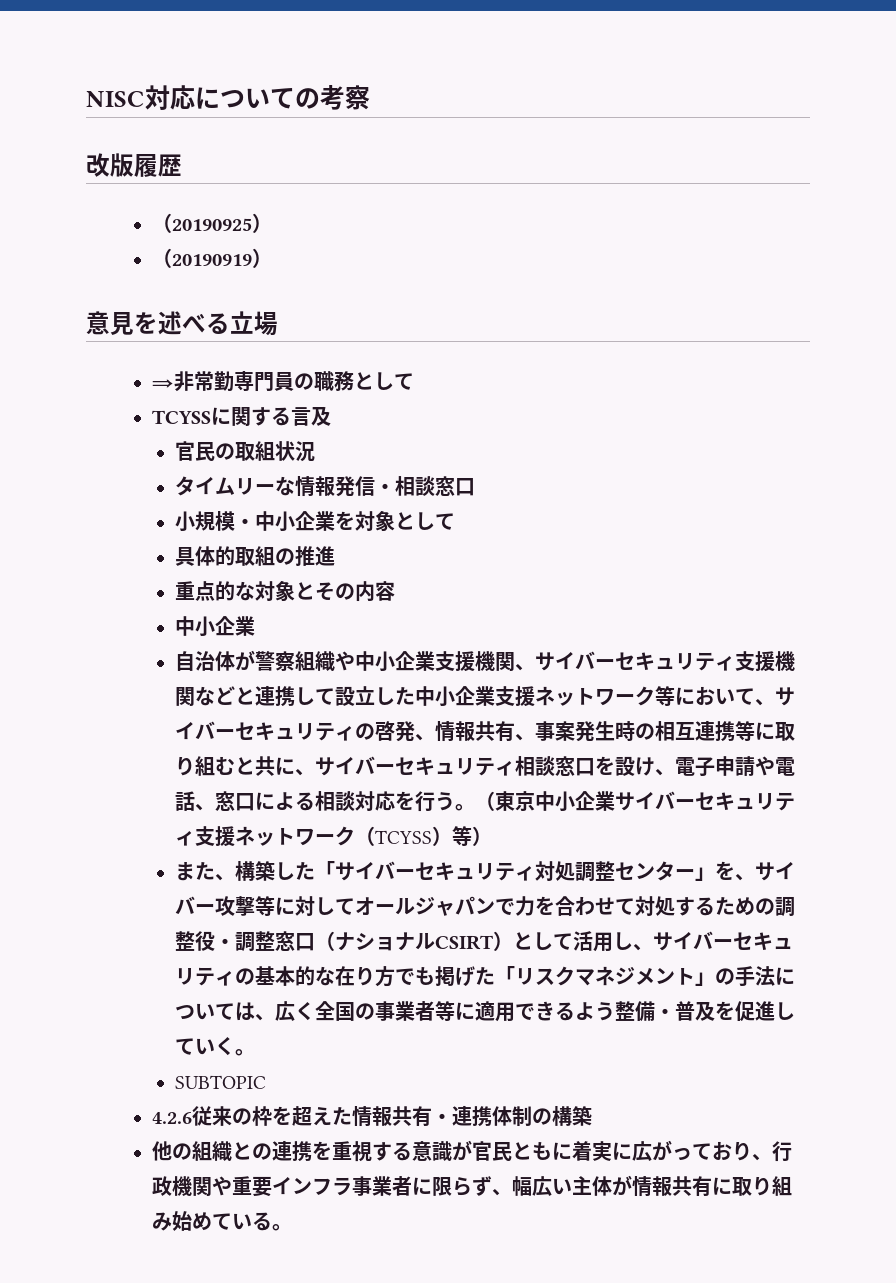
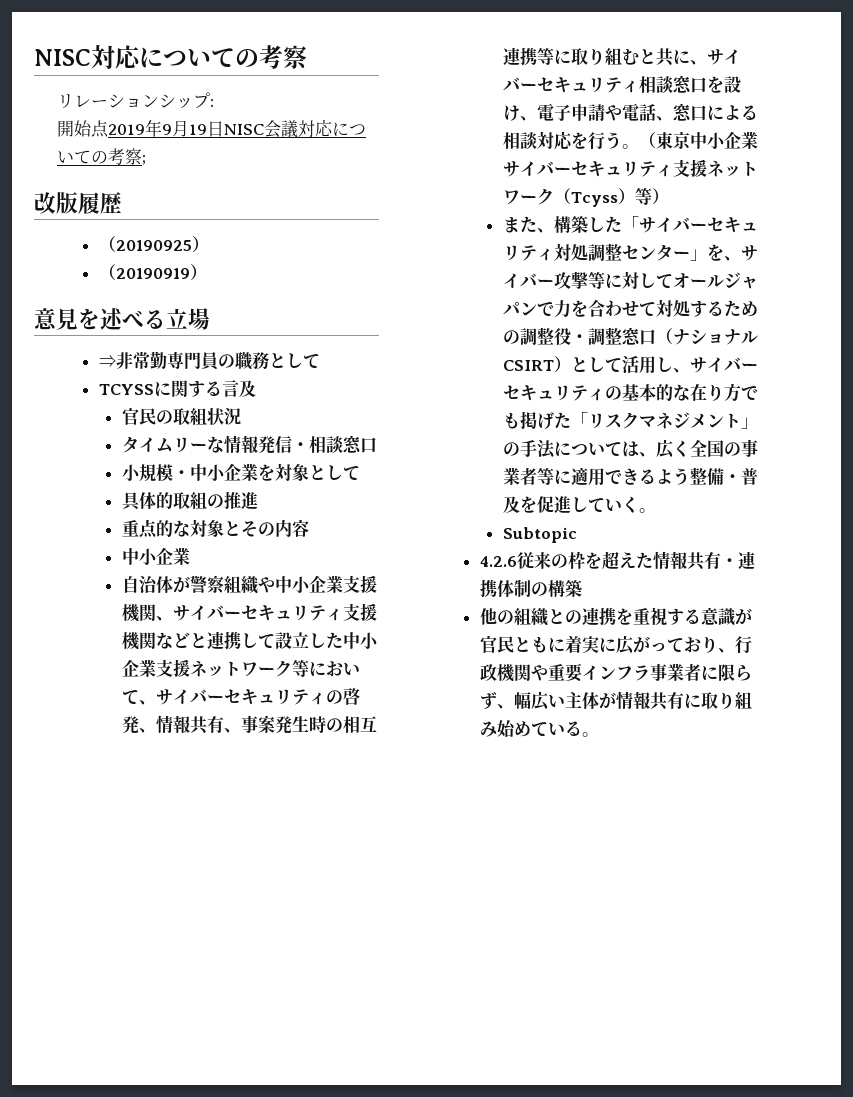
(370, 97) none -> [56,92,214,109] [56,119,366,138] [56,148,146,165] // リレーションシップ: // 開始点2019年9月19日NISC会議対応についての考察;
[374,830,432,844] TCYSS -> [570,192,618,207] Tcyss
[174,1075,266,1089] SUBTOPIC -> [502,527,577,543] Subtopic

